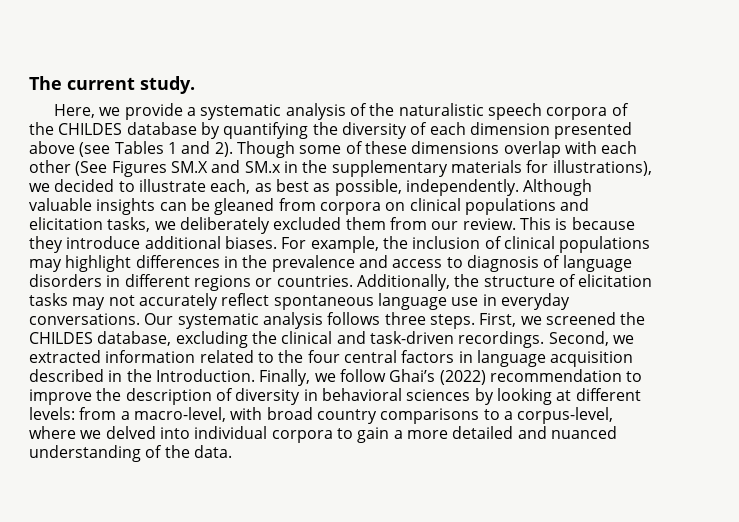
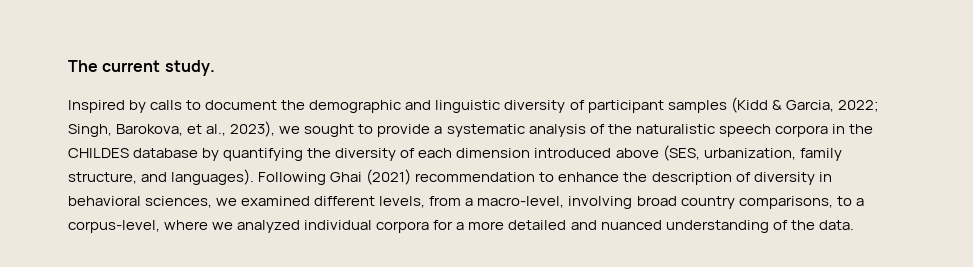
[54,104,121,118] Here, we -> [68,97,879,113] [68,121,374,137] Inspired by calls to document the demographic and linguistic diversity of participant samples (Kidd & Garcia, 2022; Singh, Barokova, et al., 2023), we sought to
[611,103,629,116] of -> [831,124,845,134] in
[554,122,633,139] [29,141,638,158] [29,160,652,177] [29,179,593,196] [29,198,590,215] [29,217,635,234] [29,236,651,253] [29,255,632,272] [29,274,653,291] [29,293,570,310] [29,312,646,329] [29,331,634,348] [29,350,634,367] [29,369,486,386] presented above (see Tables 1 and 2). Though some of these dimensions overlap with each other (See Figures SM.X and SM.x in the supplementary materials for illustrations), we decided to illustrate each, as best as possible, independently. Although valuable insights can be gleaned from corpora on clinical populations and elicitation tasks, we deliberately excluded them from our review. This is because they introduce additional biases. For example, the inclusion of clinical populations may highlight differences in the prevalence and access to diagnosis of language disorders in different regions or countries. Additionally, the structure of elicitation tasks may not accurately reflect spontaneous language use in everyday conversations. Our systematic analysis follows three steps. First, we screened the CHILDES database, excluding the clinical and task-driven recordings. Second, we extracted information related to the four central factors in language acquisition described in the Introduction. Finally, we follow Ghai’s (2022) -> [534,145,842,161] [68,169,412,185] introduced above (SES, urbanization, family structure, and languages). Following Ghai (2021)
[29,389,92,405] improve -> [558,172,620,182] enhance
[406,388,641,405] [29,407,75,420] sciences by looking at different levels: -> [145,196,426,208] sciences, we examined different levels,
[230,407,263,420] with -> [568,196,633,209] involving
[380,408,480,424] comparisons -> [738,196,833,209] comparisons,
[105,426,390,443] delved into individual corpora to gain -> [237,220,454,233] analyzed individual corpora for

